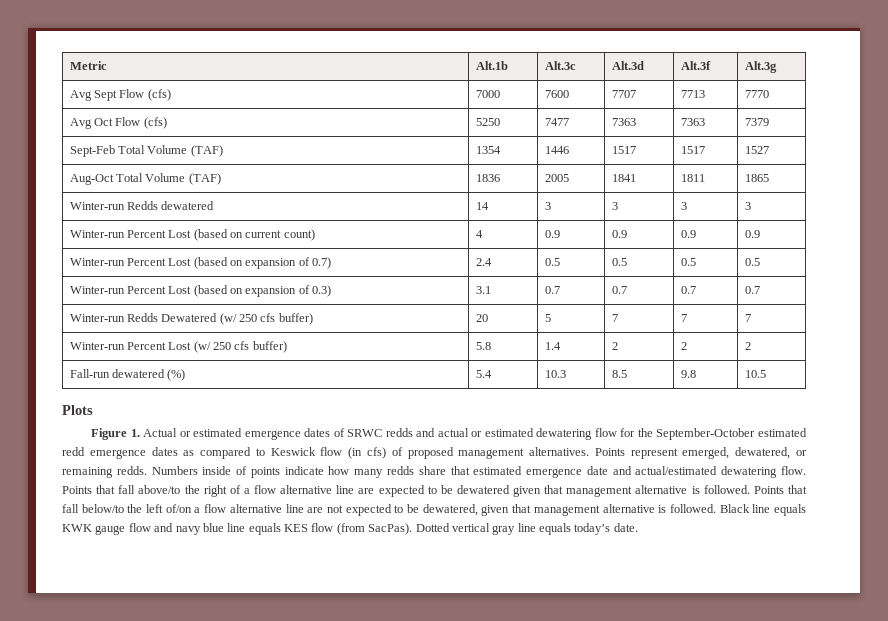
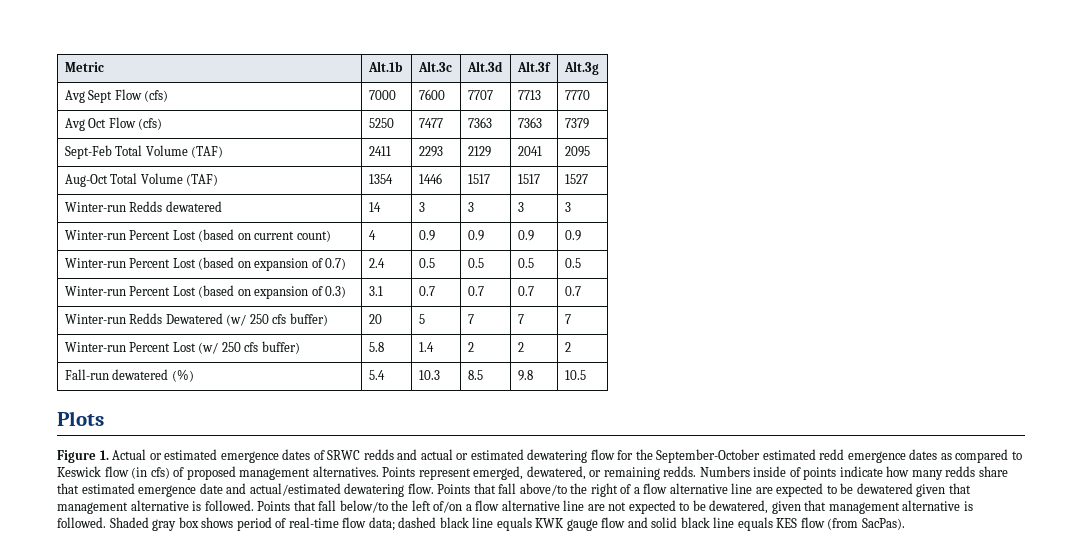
(223, 151) none -> [368,146,391,156] [418,146,443,157] [467,146,491,157] [517,146,542,156] [564,146,590,157] [64,173,219,187] | 2411 | 2293 | 2129 | 2041 | 2095 // Aug-Oct Total Volume (TAF)
[69,173,221,185] [475,174,500,182] [544,174,569,182] [611,174,636,182] [680,174,705,182] [744,174,769,182] // Aug-Oct Total Volume (TAF) | 1836 | 2005 | 1841 | 1811 | 1865 -> (588, 179) none
[719,504,750,513] Black -> [109,517,469,531] Shaded gray box shows period of real-time flow data; dashed black
[175,523,224,535] navy blue -> [651,517,710,528] solid black
[415,523,638,535] Dotted vertical gray line equals today’s date. -> (905, 524) none

